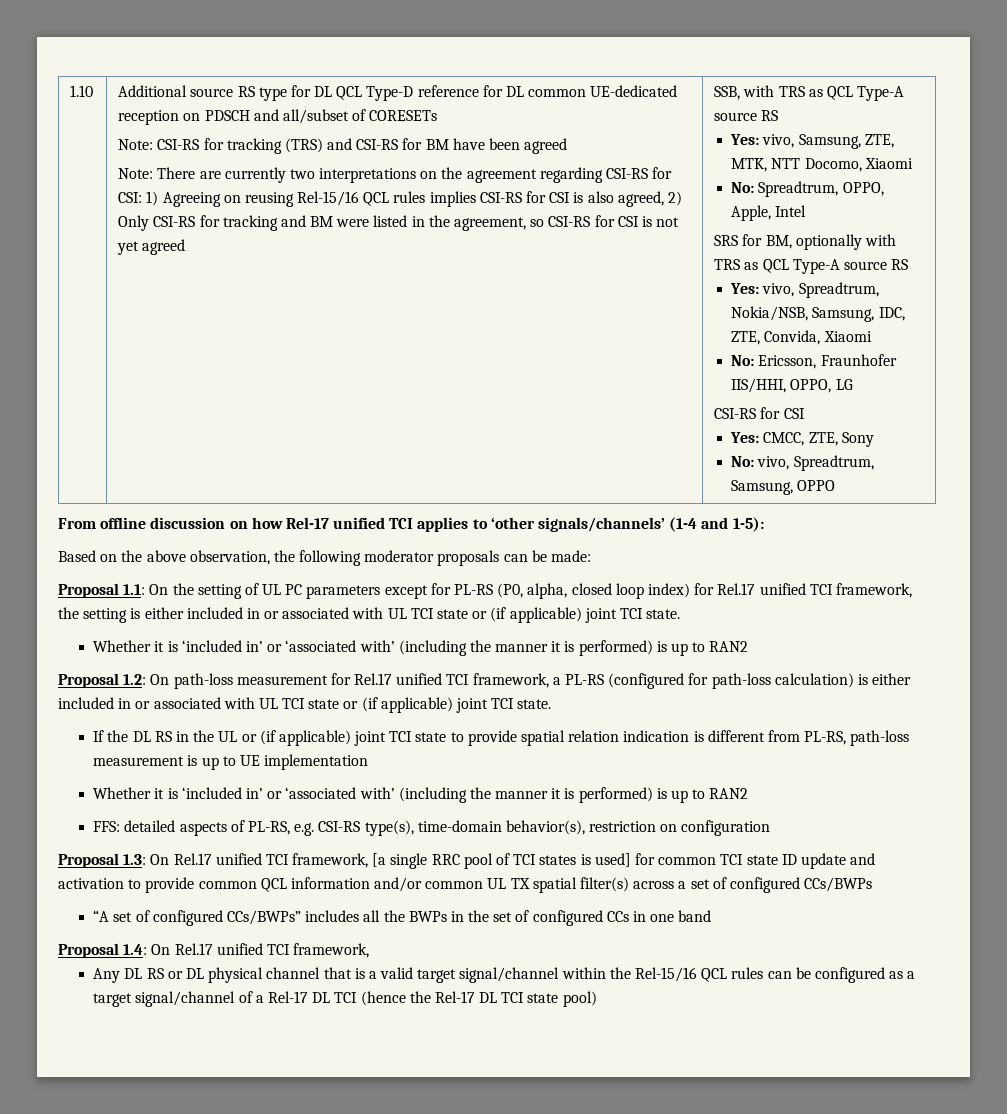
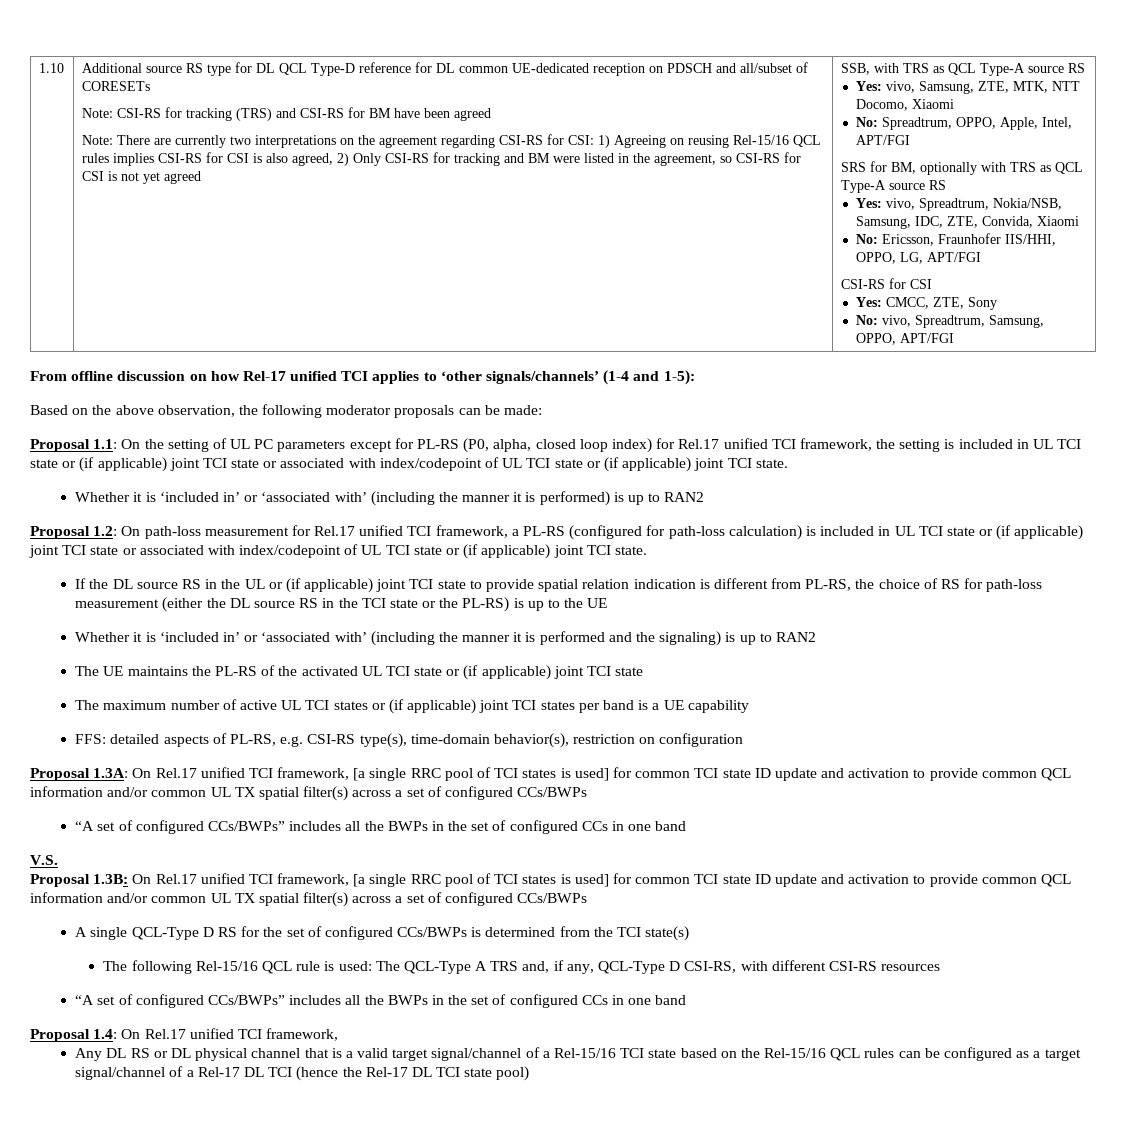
[775,205,807,217] Intel -> [1042,117,1073,129] [856,135,911,145] Intel, APT/FGI
[835,379,853,390] LG -> [900,252,982,264] LG, APT/FGI
[797,480,836,491] OPPO -> [856,333,955,345] OPPO, APT/FGI
[144,607,384,619] either included in or associated with -> [958,439,1082,449] [30,457,500,472] included in UL TCI state or (if applicable) joint TCI state or associated with index/codepoint of
[872,673,912,685] [58,697,255,709] either included in or associated with -> [820,525,1084,540] [29,544,359,558] included in UL TCI state or (if applicable) joint TCI state or associated with index/codepoint of
(151, 736) none -> [136,582,178,589] source
[850,730,910,746] [93,754,369,770] path-loss measurement is up to UE implementation -> [855,578,1043,592] [75,597,608,612] the choice of RS for path-loss measurement (either the DL source RS in the TCI state or the PL-RS) is up to the UE
[578,787,749,803] performed) is up to RAN2 -> [539,631,816,646] [75,665,644,680] [75,699,749,714] performed and the signaling) is up to RAN2 // The UE maintains the PL-RS of the activated UL TCI state or (if applicable) joint TCI state // The maximum number of active UL TCI states or (if applicable) joint TCI states per band is a UE capability
[123,854,147,865] 1.3: -> [93,768,129,778] 1.3A:
(712, 916) none -> [30,855,58,865] [30,873,1071,887] [30,892,588,907] [75,926,690,941] [103,960,941,974] [75,994,687,1008] // V.S. // Proposal 1.3B: On Rel.17 unified TCI framework, [a single RRC pool of TCI states is used] for common TCI state ID update and activation to provide common QCL information and/or common UL TX spatial filter(s) across a set of configured CCs/BWPs // A single QCL-Type D RS for the set of configured CCs/BWPs is determined from the TCI state(s) // The following Rel-15/16 QCL rule is used: The QCL-Type A TRS and, if any, QCL-Type D CSI-RS, with different CSI-RS resources // “A set of configured CCs/BWPs” includes all the BWPs in the set of configured CCs in one band
[561,967,606,979] within -> [525,1047,737,1058] of a Rel-15/16 TCI state based on

